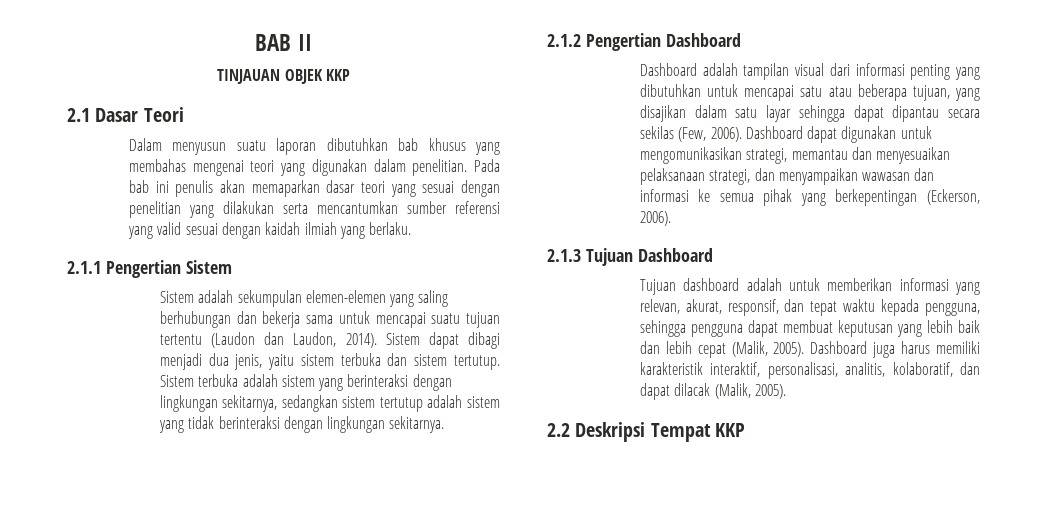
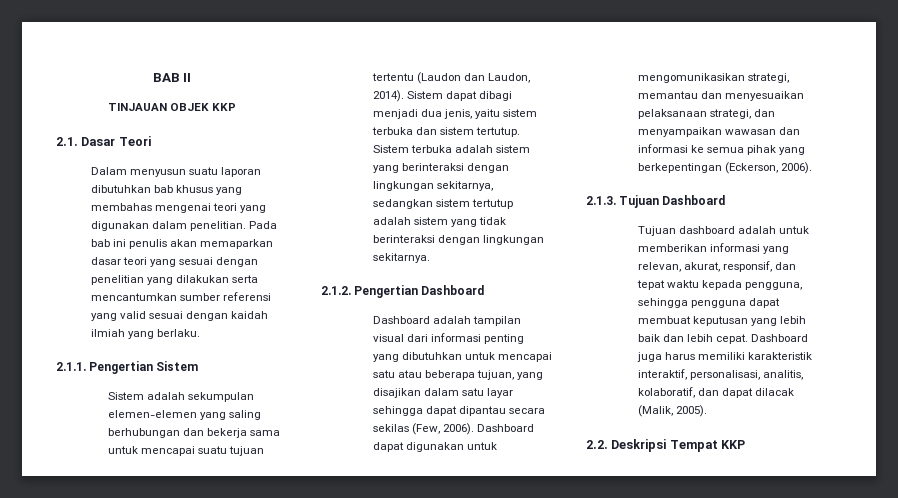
[67,108,90,122] 2.1 -> [56,137,78,146] 2.1.
[67,261,101,274] 2.1.1 -> [56,362,86,371] 2.1.1.
[547,34,581,47] 2.1.2 -> [321,286,351,295] 2.1.2.
[547,249,581,262] 2.1.3 -> [586,196,616,205] 2.1.3.
[697,341,805,358] cepat (Malik, 2005). -> [716,334,749,344] cepat.
[547,423,570,437] 2.2 -> [586,440,608,449] 2.2.

